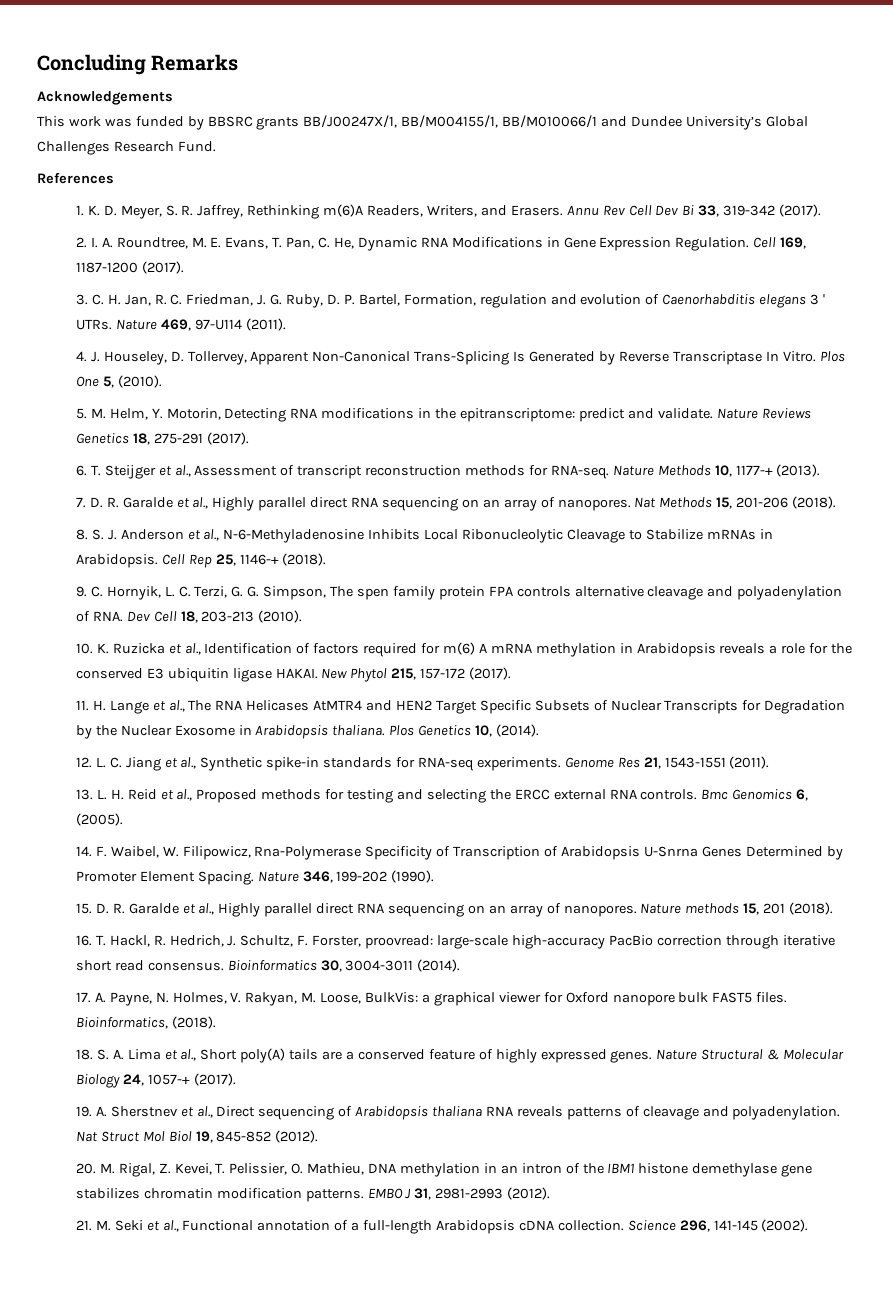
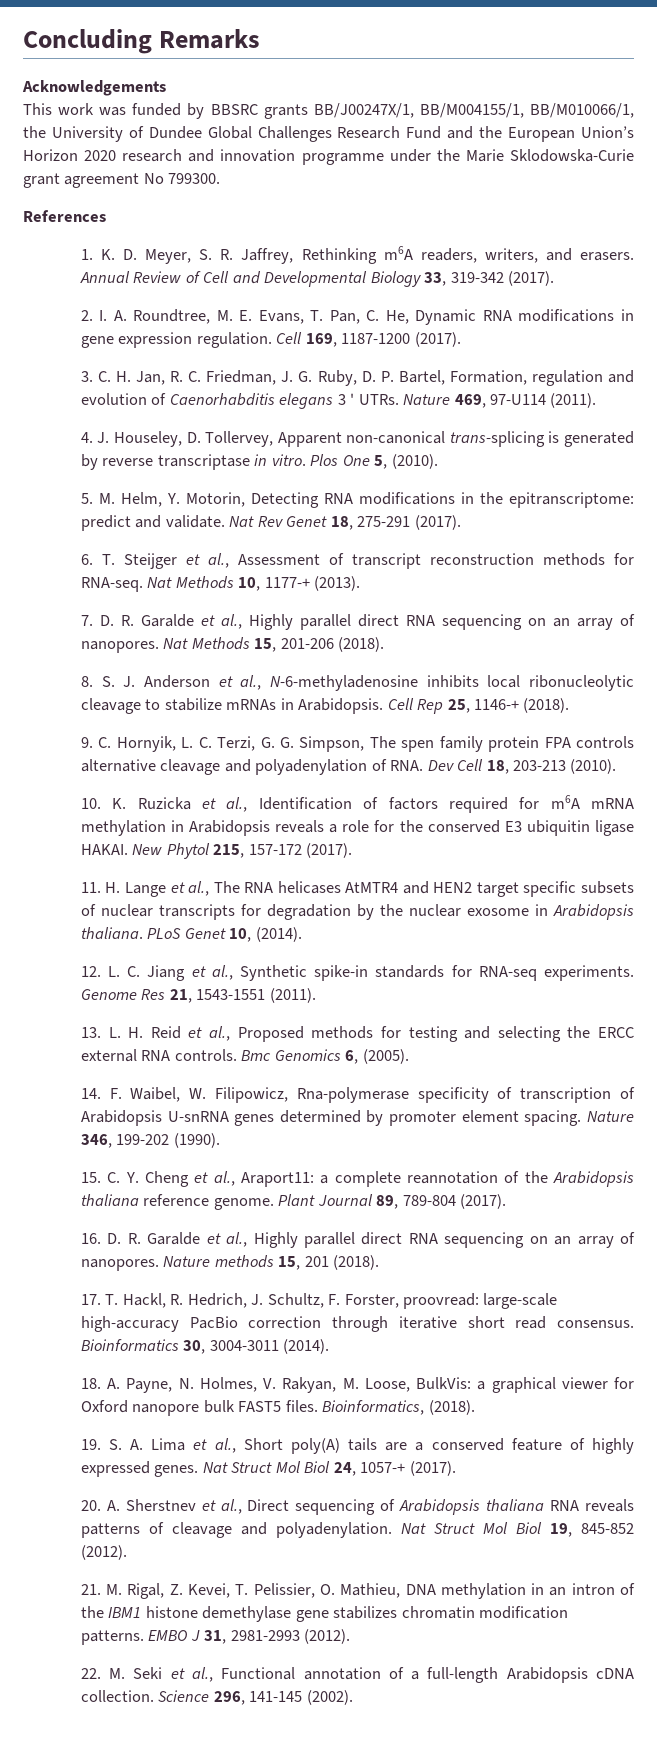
[502,115,808,130] [37,141,216,155] BB/M010066/1 and Dundee University’s Global Challenges Research Fund. -> [530,103,634,118] [23,126,635,142] [23,149,634,165] [23,173,221,188] BB/M010066/1, the University of Dundee Global Challenges Research Fund and the European Union’s Horizon 2020 research and innovation programme under the Marie Sklodowska-Curie grant agreement No 799300.
[323,204,695,217] m(6)A Readers, Writers, and Erasers. Annu Rev Cell Dev Bi -> [383,246,634,263] [79,271,421,287] m6A readers, writers, and erasers. Annual Review of Cell and Developmental Biology
[451,237,750,251] Modifications in Gene Expression Regulation. -> [518,309,635,322] [80,332,272,348] modifications in gene expression regulation.
[312,351,816,365] Non-Canonical Trans-Splicing Is Generated by Reverse Transcriptase In Vitro. -> [346,431,634,447] [80,454,306,470] non-canonical trans-splicing is generated by reverse transcriptase in vitro.
[716,408,811,419] [75,433,129,444] Nature Reviews Genetics -> [229,516,328,527] Nat Rev Genet
[612,465,654,476] Nature -> [147,577,173,588] Nat
[223,529,703,543] N-6-Methyladenosine Inhibits Local Ribonucleolytic Cleavage to Stabilize -> [269,675,634,691] [80,698,222,714] N-6-methyladenosine inhibits local ribonucleolytic cleavage to stabilize
[442,642,487,655] m(6) A -> [550,795,580,809] m6A
[246,700,310,711] Helicases -> [277,881,341,894] helicases
[435,700,846,714] [75,725,235,739] Target Specific Subsets of Nuclear Transcripts for Degradation by the Nuclear Exosome -> [476,881,634,897] [80,904,529,920] target specific subsets of nuclear transcripts for degradation by the nuclear exosome
[389,725,472,736] Plos Genetics -> [147,928,226,939] PLoS Genet
[254,846,843,860] [75,871,254,885] Rna-Polymerase Specificity of Transcription of Arabidopsis U-Snrna Genes Determined by Promoter Element Spacing. -> [296,1087,635,1103] [80,1110,582,1126] Rna-polymerase specificity of transcription of Arabidopsis U-snRNA genes determined by promoter element spacing.
(92, 908) none -> [107,1171,634,1187] [80,1194,507,1210] [80,1233,101,1244] C. Y. Cheng et al., Araport11: a complete reannotation of the Arabidopsis thaliana reference genome. Plant Journal 89, 789-804 (2017). // 16.
[75,935,92,946] 16. -> [80,1294,101,1305] 17.
[75,992,91,1003] 17. -> [80,1378,101,1389] 18.
[75,1049,93,1060] 18. -> [80,1439,101,1450] 19.
[656,1049,845,1060] [75,1074,120,1088] Nature Structural & Molecular Biology -> [202,1461,331,1473] Nat Struct Mol Biol
[75,1106,92,1117] 19. -> [80,1500,101,1511] 20.
[75,1163,96,1174] 20. -> [80,1584,101,1595] 21.
[75,1220,92,1231] 21. -> [80,1668,101,1679] 22.

